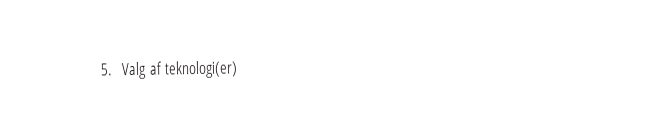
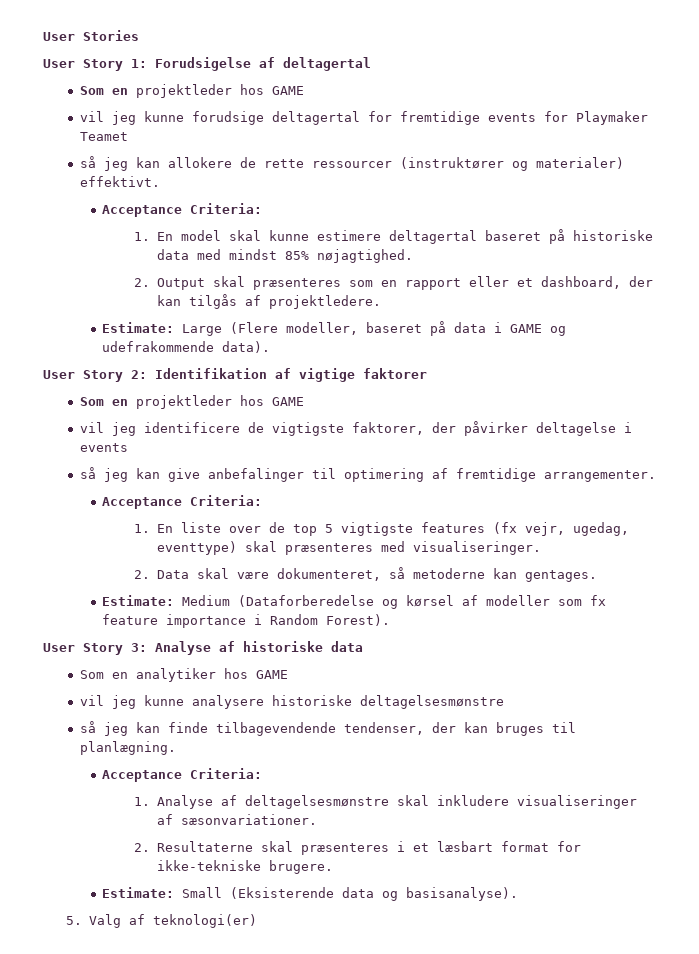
(100, 69) none -> [43,30,139,41] [43,57,371,71] [79,84,304,98] [79,111,648,125] [79,132,128,141] [79,156,624,171] [79,176,160,187] [102,203,263,217] [134,229,654,244] [157,249,414,263] [134,276,654,290] [157,294,382,309] [102,321,567,336] [102,341,271,353] [43,368,427,382] [79,395,304,409] [79,421,632,436] [79,443,128,452] [79,467,656,482] [102,495,263,509] [134,522,630,536] [157,541,542,555] [134,567,598,582] [102,595,607,609] [102,614,391,628] [43,641,363,655] [79,668,288,682] [79,695,504,709] [79,721,576,736] [79,741,176,755] [102,768,263,782] [134,795,638,809] [157,814,318,825] [134,841,582,855] [157,860,334,874] [102,887,519,901] User Stories // User Story 1: Forudsigelse af deltagertal // Som en projektleder hos GAME // vil jeg kunne forudsige deltagertal for fremtidige events for Playmaker Teamet // så jeg kan allokere de rette ressourcer (instruktører og materialer) effektivt. // Acceptance Criteria: // 1. En model skal kunne estimere deltagertal baseret på historiske data med mindst 85% nøjagtighed. // 2. Output skal præsenteres som en rapport eller et dashboard, der kan tilgås af projektledere. // Estimate: Large (Flere modeller, baseret på data i GAME og udefrakommende data). // User Story 2: Identifikation af vigtige faktorer // Som en projektleder hos GAME // vil jeg identificere de vigtigste faktorer, der påvirker deltagelse i events // så jeg kan give anbefalinger til optimering af fremtidige arrangementer. // Acceptance Criteria: // 1. En liste over de top 5 vigtigste features (fx vejr, ugedag, eventtype) skal præsenteres med visualiseringer. // 2. Data skal være dokumenteret, så metoderne kan gentages. // Estimate: Medium (Dataforberedelse og kørsel af modeller som fx feature importance i Random Forest). // User Story 3: Analyse af historiske data // Som en analytiker hos GAME // vil jeg kunne analysere historiske deltagelsesmønstre // så jeg kan finde tilbagevendende tendenser, der kan bruges til planlægning. // Acceptance Criteria: // 1. Analyse af deltagelsesmønstre skal inkludere visualiseringer af sæsonvariationer. // 2. Resultaterne skal præsenteres i et læsbart format for ikke-tekniske brugere. // Estimate: Small (Eksisterende data og basisanalyse). //

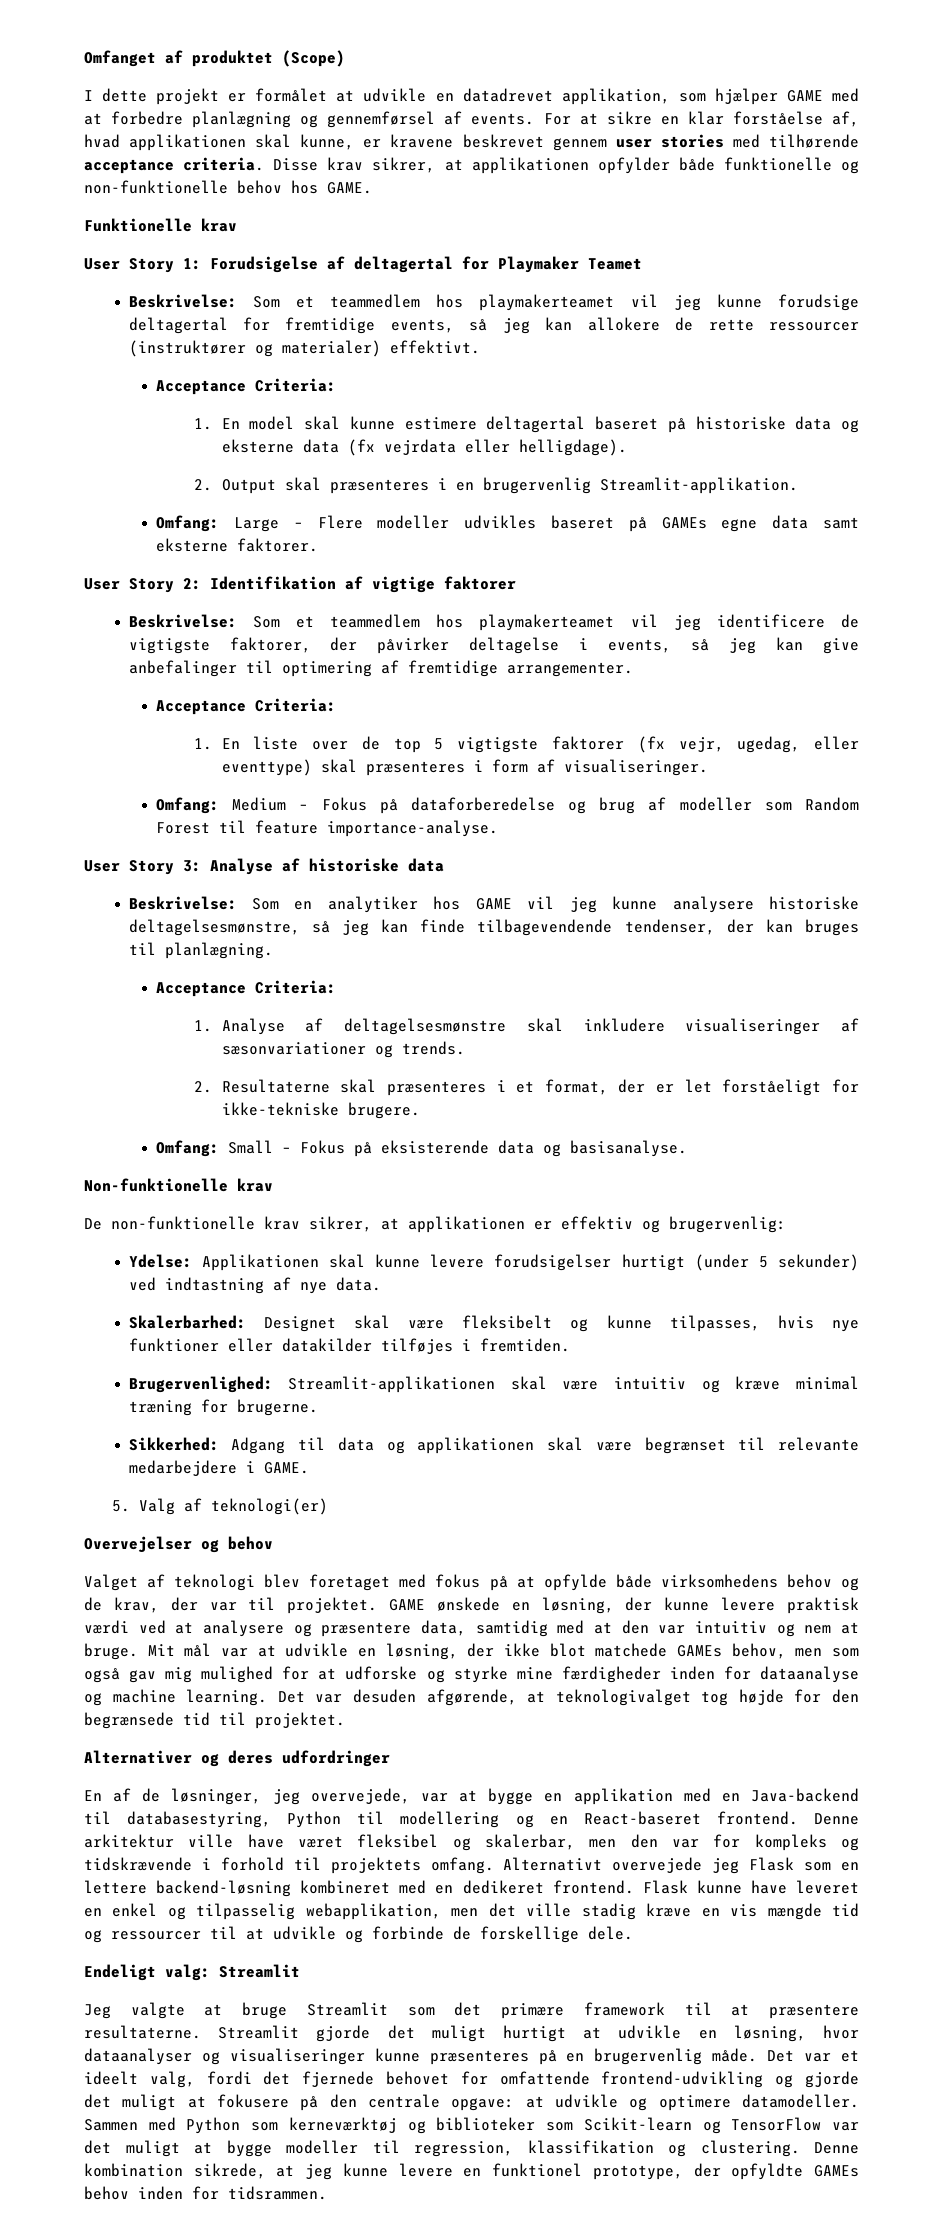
[43,30,139,41] User Stories -> [84,50,345,67] [84,88,860,105] [84,111,860,128] [84,134,859,151] [84,157,860,174] [84,180,372,194] [84,218,237,232] Omfanget af produktet (Scope) // I dette projekt er formålet at udvikle en datadrevet applikation, som hjælper GAME med at forbedre planlægning og gennemførsel af events. For at sikre en klar forståelse af, hvad applikationen skal kunne, er kravene beskrevet gennem user stories med tilhørende acceptance criteria. Disse krav sikrer, at applikationen opfylder både funktionelle og non-funktionelle behov hos GAME. // Funktionelle krav
[79,84,304,98] // Som en projektleder hos GAME // -> [462,256,642,273] [128,294,615,311] for Playmaker Teamet // Beskrivelse: Som et teammedlem hos playmakerteamet
[487,111,648,125] [79,132,128,141] events for Playmaker Teamet // -> [390,319,454,333] events,
[197,249,414,263] [134,276,654,290] [157,294,382,309] [102,321,567,336] [102,341,271,353] med mindst 85% nøjagtighed. // 2. Output skal præsenteres som en rapport eller et dashboard, der kan tilgås af projektledere. // Estimate: Large (Flere modeller, baseret på data i GAME og udefrakommende data). -> [840,420,859,433] [221,439,627,456] [194,477,798,494] [156,515,859,532] [156,538,319,552] og eksterne data (fx vejrdata eller helligdage). // 2. Output skal præsenteres i en brugervenlig Streamlit-applikation. // Omfang: Large – Flere modeller udvikles baseret på GAMEs egne data samt eksterne faktorer.
[79,395,304,409] Som en projektleder hos GAME // -> [128,614,615,631] Beskrivelse: Som et teammedlem hos playmakerteamet
[79,443,128,452] events // -> [608,639,672,653] events,
[421,522,486,533] features -> [551,736,624,750] faktorer
(630, 529) none -> [814,736,860,750] eller
[381,541,542,555] [134,567,598,582] [102,595,607,609] [102,614,391,628] med visualiseringer. // 2. Data skal være dokumenteret, så metoderne kan gentages. // Estimate: Medium (Dataforberedelse og kørsel af modeller som fx feature importance i Random Forest). -> [473,759,708,776] [156,797,860,814] [156,820,499,837] i form af visualiseringer. // Omfang: Medium – Fokus på dataforberedelse og brug af modeller som Random Forest til feature importance-analyse.
(363, 646) none -> [128,896,237,910] Beskrivelse:
(288, 674) // -> (512, 904) none
[359,695,504,709] deltagelsesmønstre // -> [128,919,300,936] deltagelsesmønstre,
[181,814,318,825] sæsonvariationer. -> [221,1041,465,1058] sæsonvariationer og trends.
[437,841,582,852] [157,860,334,874] [102,887,519,901] [65,914,257,928] læsbart format for ikke-tekniske brugere. // Estimate: Small (Eksisterende data og basisanalyse). // 5. Valg af teknologi(er) -> [544,1079,859,1096] [221,1102,420,1119] [156,1140,688,1157] [84,1178,273,1192] [84,1216,786,1233] [128,1254,860,1271] [128,1277,381,1294] [128,1315,860,1332] [128,1338,570,1354] [128,1376,859,1393] [128,1399,318,1416] [128,1437,860,1454] [128,1460,309,1476] [111,1498,329,1515] [84,1536,273,1553] [84,1574,860,1591] [84,1597,859,1614] [84,1620,859,1637] [84,1643,859,1660] [84,1666,860,1683] [84,1689,860,1706] [84,1712,345,1729] [84,1750,390,1767] [84,1788,859,1805] [84,1811,859,1828] [84,1834,860,1851] [84,1857,859,1874] [84,1880,860,1897] [84,1903,859,1920] [84,1926,633,1943] [84,1964,300,1981] [84,2002,860,2019] [84,2025,860,2042] [84,2048,859,2065] [84,2071,859,2088] [84,2094,860,2111] [84,2117,860,2134] [84,2140,859,2157] [84,2163,860,2180] [84,2186,327,2200] format, der er let forståeligt for ikke-tekniske brugere. // Omfang: Small – Fokus på eksisterende data og basisanalyse. // Non-funktionelle krav // De non-funktionelle krav sikrer, at applikationen er effektiv og brugervenlig: // Ydelse: Applikationen skal kunne levere forudsigelser hurtigt (under 5 sekunder) ved indtastning af nye data. // Skalerbarhed: Designet skal være fleksibelt og kunne tilpasses, hvis nye funktioner eller datakilder tilføjes i fremtiden. // Brugervenlighed: Streamlit-applikationen skal være intuitiv og kræve minimal træning for brugerne. // Sikkerhed: Adgang til data og applikationen skal være begrænset til relevante medarbejdere i GAME. // 5. Valg af teknologi(er) // Overvejelser og behov // Valget af teknologi blev foretaget med fokus på at opfylde både virksomhedens behov og de krav, der var til projektet. GAME ønskede en løsning, der kunne levere praktisk værdi ved at analysere og præsentere data, samtidig med at den var intuitiv og nem at bruge. Mit mål var at udvikle en løsning, der ikke blot matchede GAMEs behov, men som også gav mig mulighed for at udforske og styrke mine færdigheder inden for dataanalyse og machine learning. Det var desuden afgørende, at teknologivalget tog højde for den begrænsede tid til projektet. // Alternativer og deres udfordringer // En af de løsninger, jeg overvejede, var at bygge en applikation med en Java-backend til databasestyring, Python til modellering og en React-baseret frontend. Denne arkitektur ville have været fleksibel og skalerbar, men den var for kompleks og tidskrævende i forhold til projektets omfang. Alternativt overvejede jeg Flask som en lettere backend-løsning kombineret med en dedikeret frontend. Flask kunne have leveret en enkel og tilpasselig webapplikation, men det ville stadig kræve en vis mængde tid og ressourcer til at udvikle og forbinde de forskellige dele. // Endeligt valg: Streamlit // Jeg valgte at bruge Streamlit som det primære framework til at præsentere resultaterne. Streamlit gjorde det muligt hurtigt at udvikle en løsning, hvor dataanalyser og visualiseringer kunne præsenteres på en brugervenlig måde. Det var et ideelt valg, fordi det fjernede behovet for omfattende frontend-udvikling og gjorde det muligt at fokusere på den centrale opgave: at udvikle og optimere datamodeller. Sammen med Python som kerneværktøj og biblioteker som Scikit-learn og TensorFlow var det muligt at bygge modeller til regression, klassifikation og clustering. Denne kombination sikrede, at jeg kunne levere en funktionel prototype, der opfyldte GAMEs behov inden for tidsrammen.

